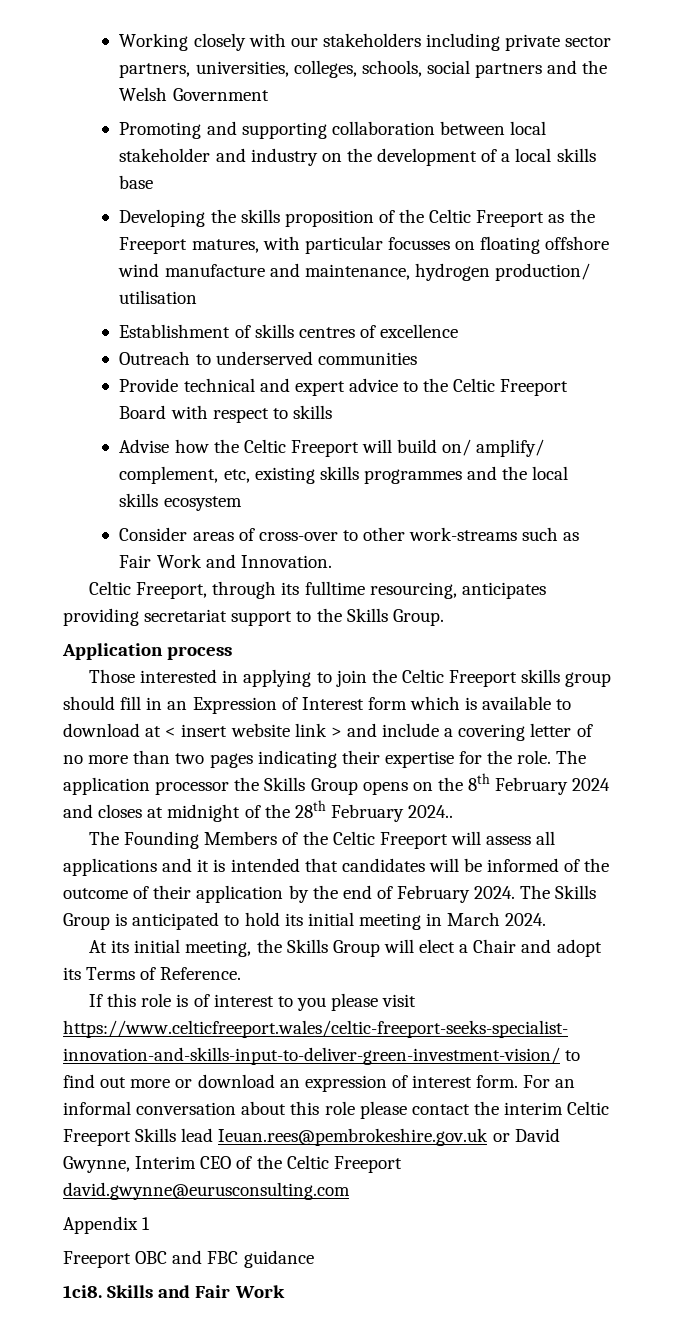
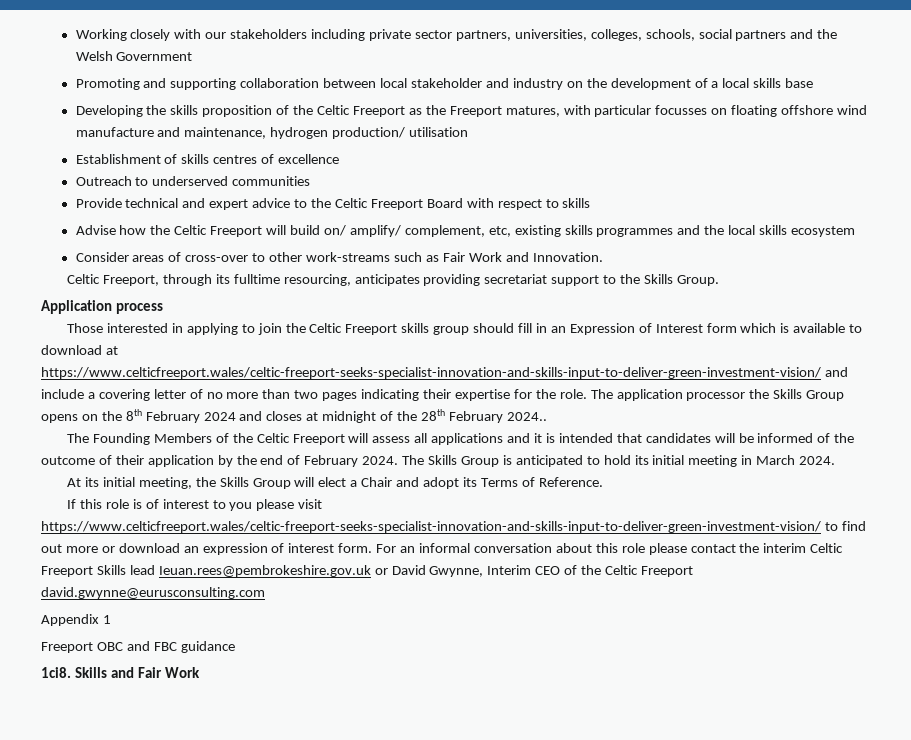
[165,723,342,737] < insert website link > -> [41,367,821,379] https://www.celticfreeport.wales/celtic-freeport-seeks-specialist-innovation-and-skills-input-to-deliver-green-investment-vision/

